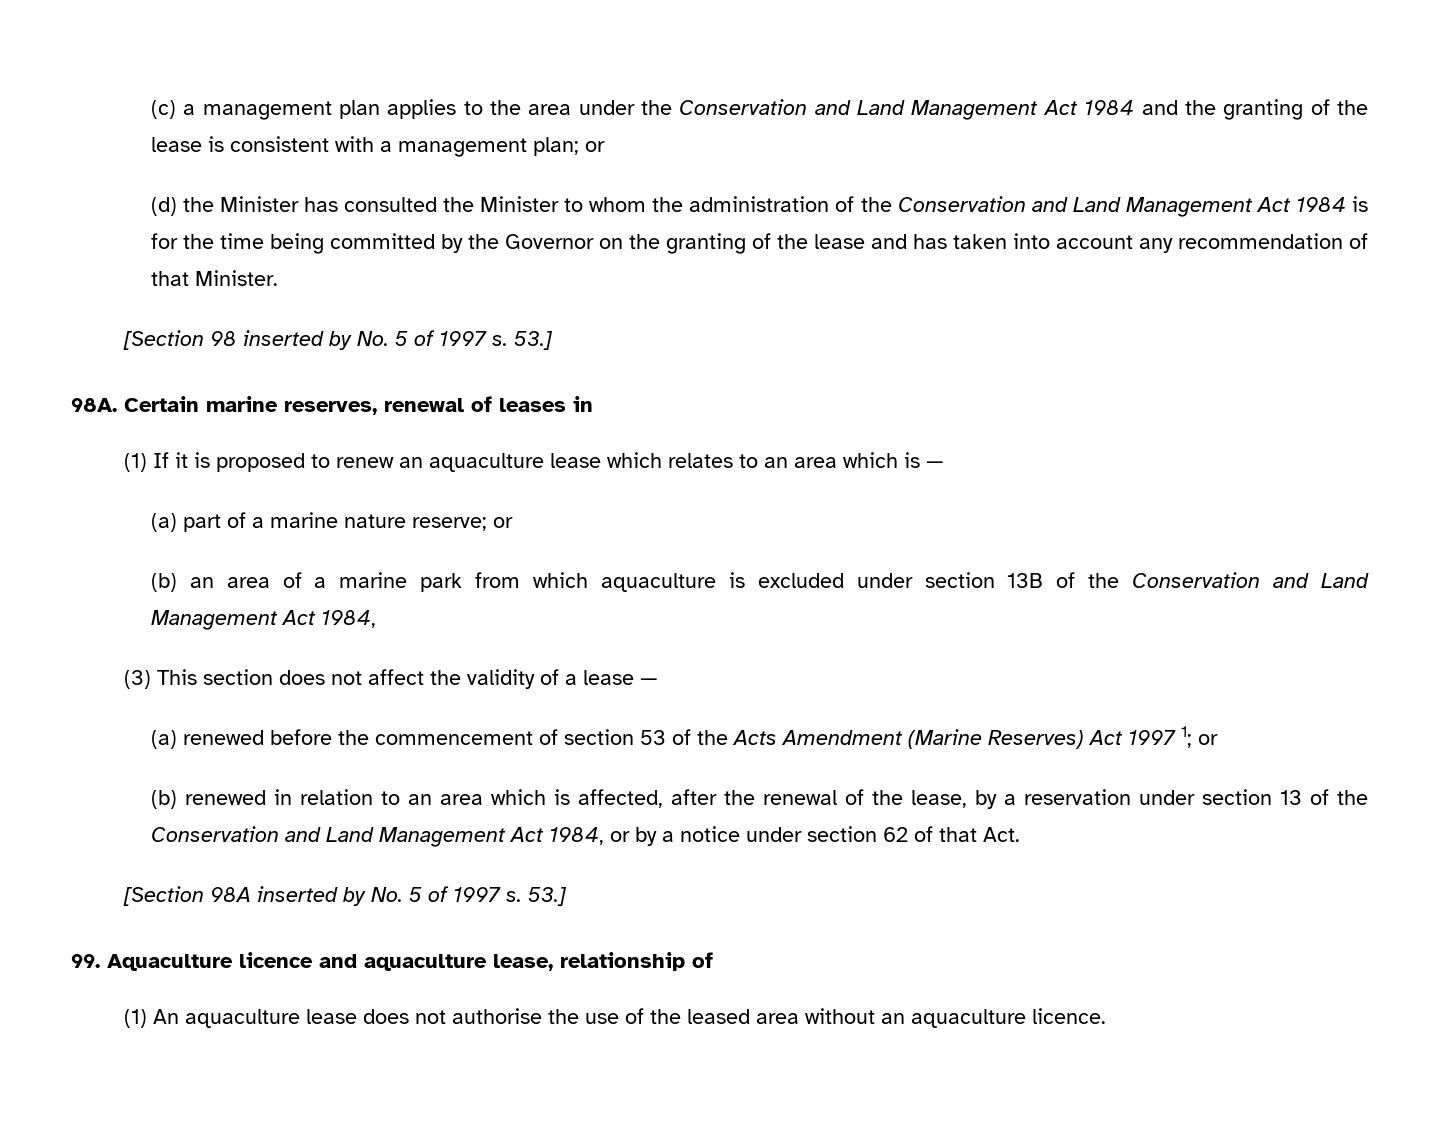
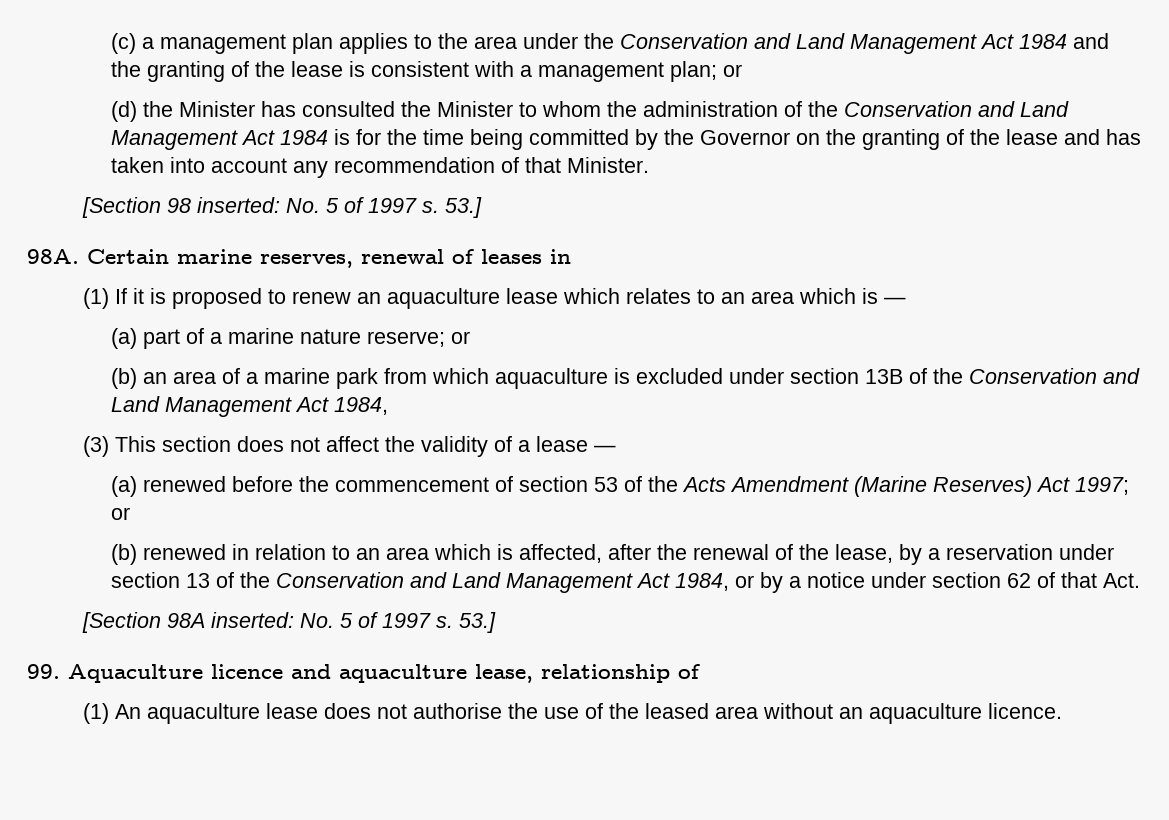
[243,330,353,350] inserted by -> [197,197,281,213] inserted:
[1127,726,1192,748] 1997 1; -> [1075,477,1130,495] 1997;
[257,886,367,906] inserted by -> [211,612,295,628] inserted:

